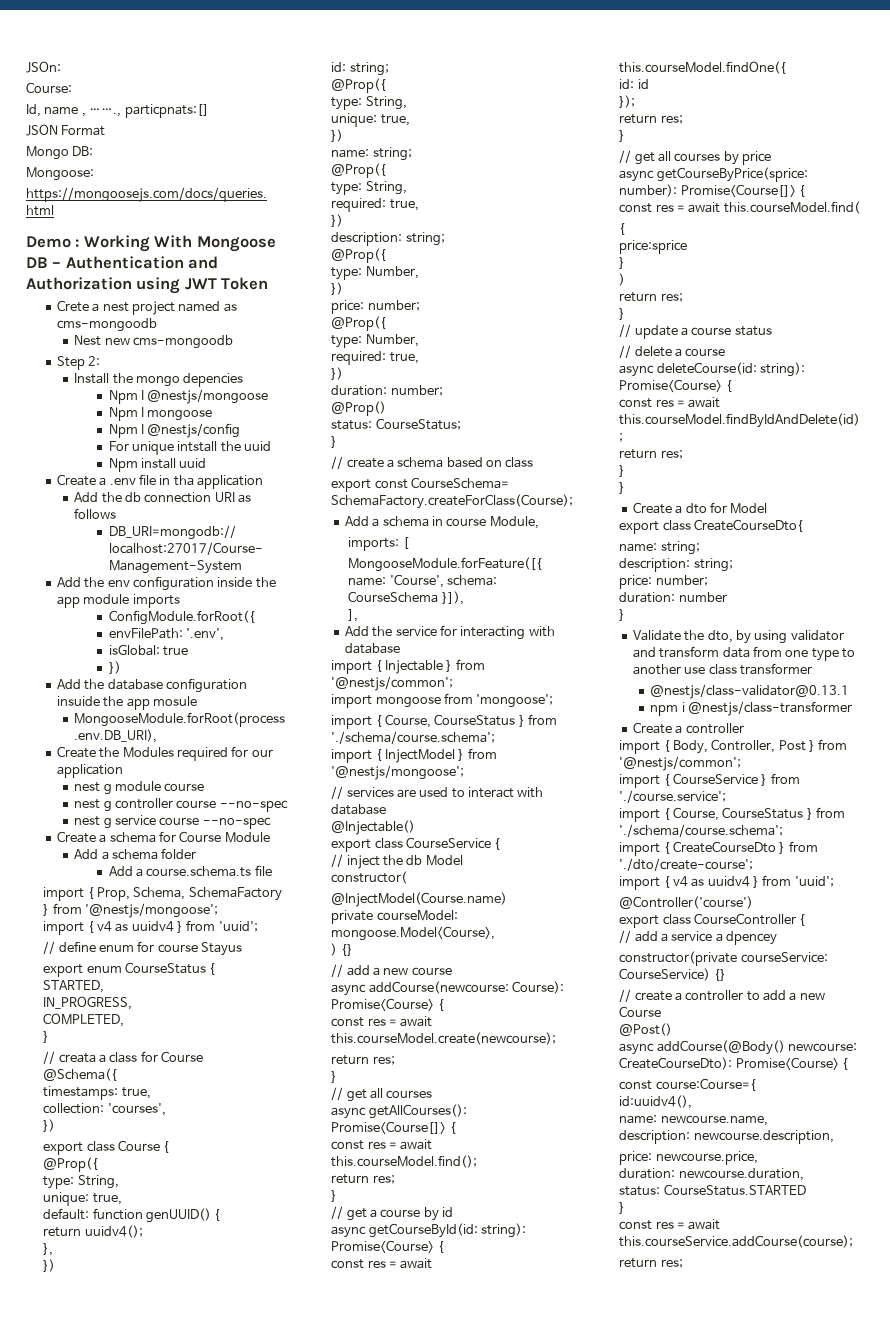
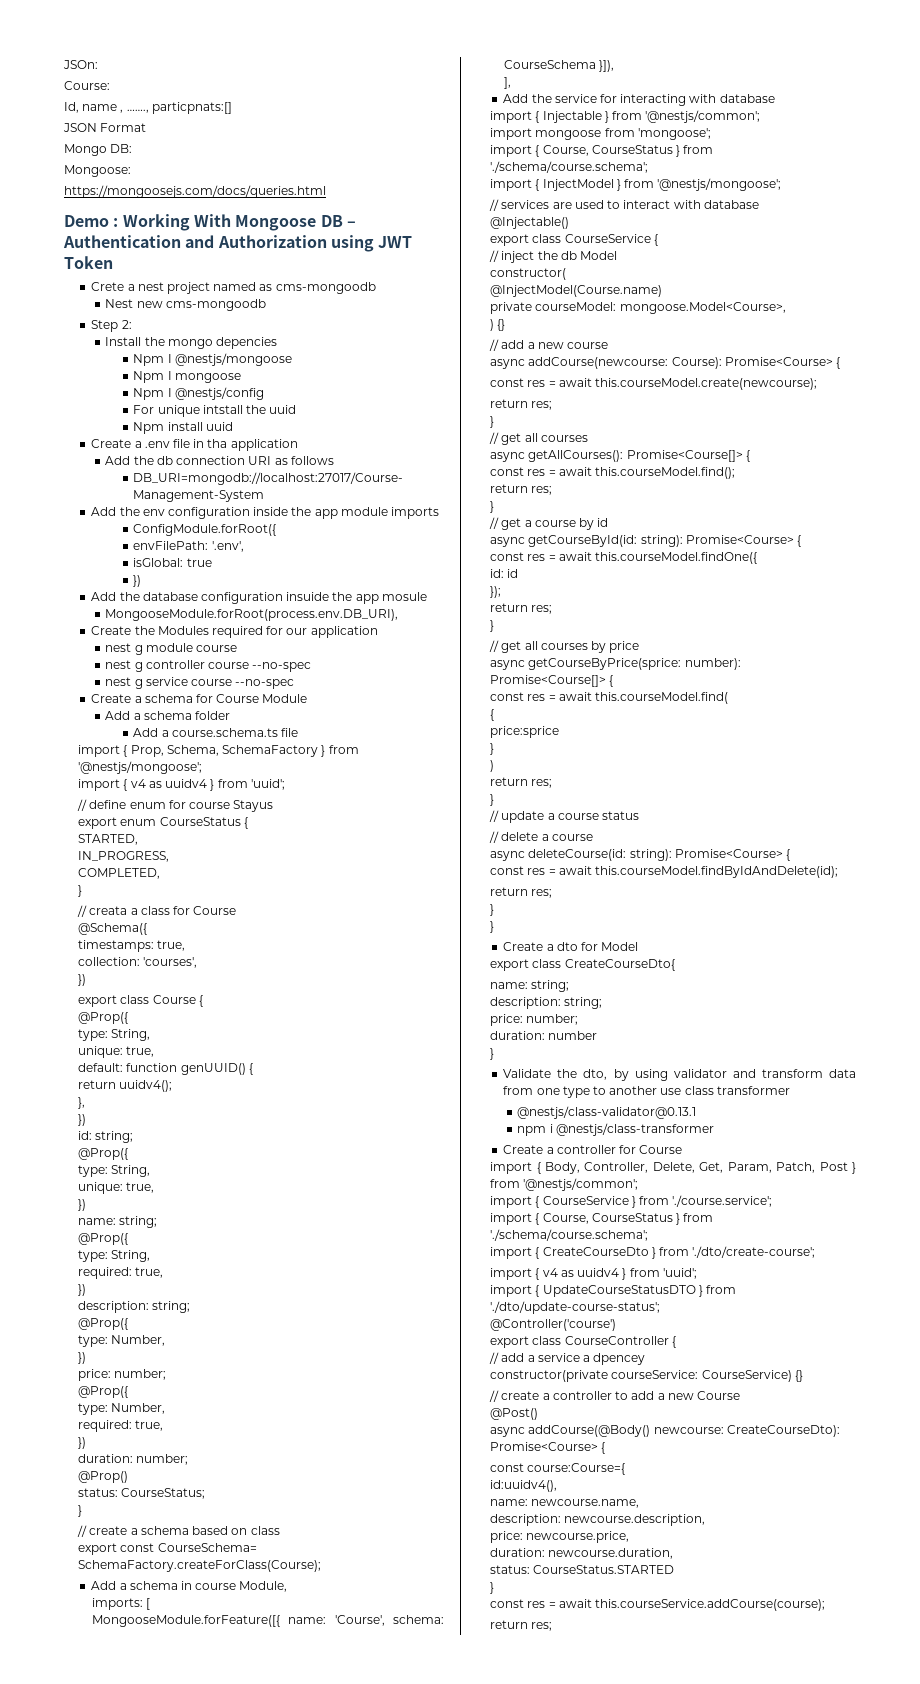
(744, 728) none -> [618,1145,683,1154] for Course
(776, 746) none -> [652,1162,816,1173] Delete, Get, Param, Patch,
(834, 881) none -> [490,1285,737,1297] [490,1301,661,1314] // import { UpdateCourseStatusDTO } from './dto/update-course-status';

